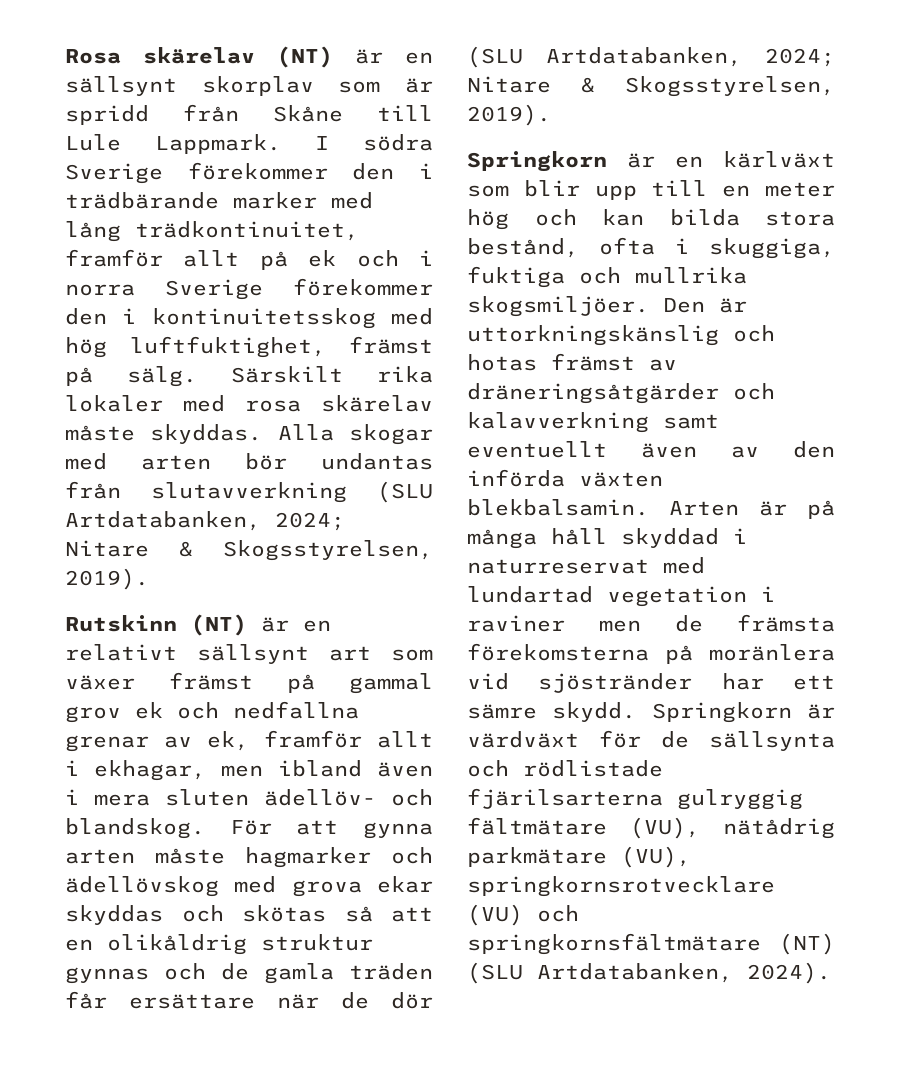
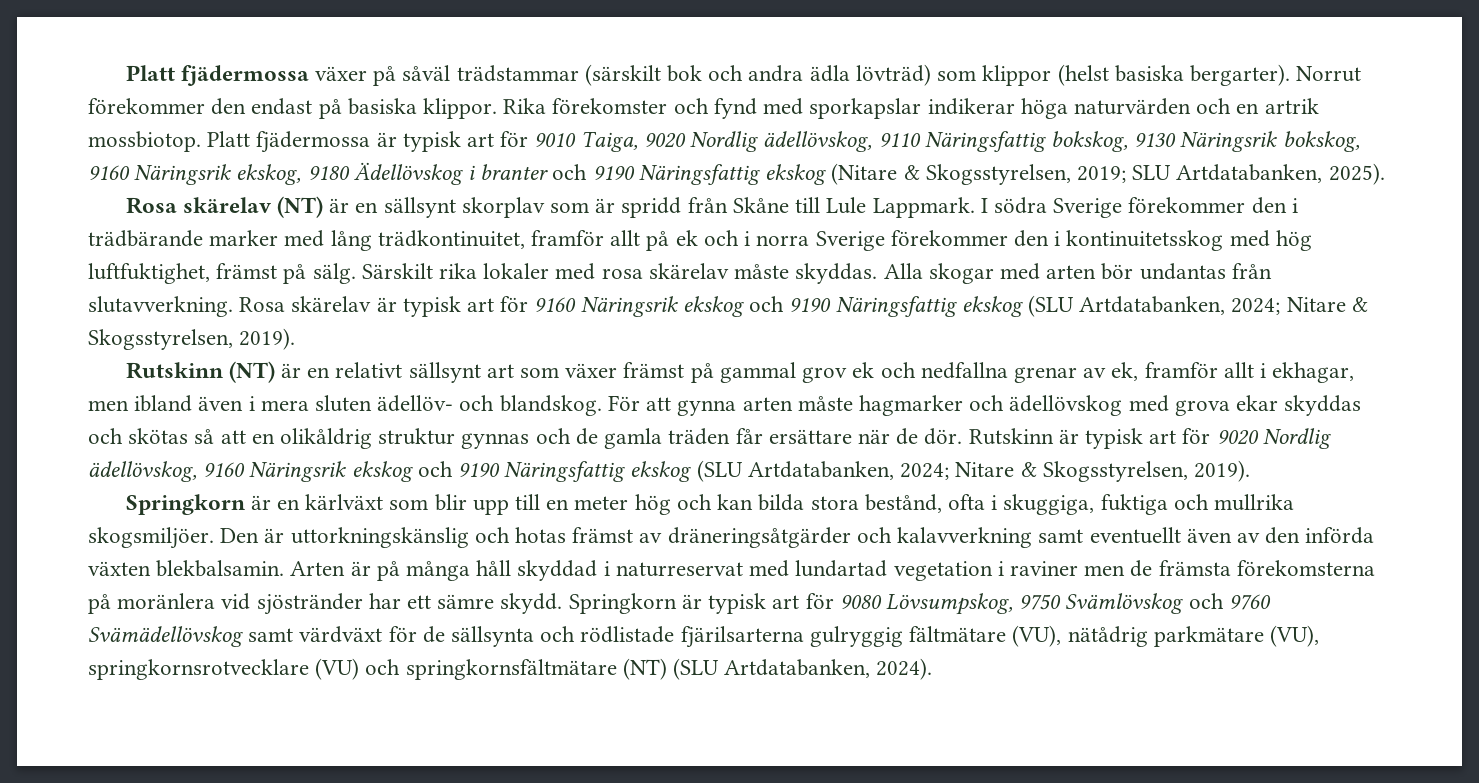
(65, 56) none -> [125,64,1362,86] [88,98,1319,119] [88,131,1360,153] [88,162,1385,185] Platt fjädermossa växer på såväl trädstammar (särskilt bok och andra ädla lövträd) som klippor (helst basiska bergarter). Norrut förekommer den endast på basiska klippor. Rika förekomster och fynd med sporkapslar indikerar höga naturvärden och en artrik mossbiotop. Platt fjädermossa är typisk art för 9010 Taiga, 9020 Nordlig ädellövskog, 9110 Näringsfattig bokskog, 9130 Näringsrik bokskog, 9160 Näringsrik ekskog, 9180 Ädellövskog i branter och 9190 Näringsfattig ekskog (Nitare & Skogsstyrelsen, 2019; SLU Artdatabanken, 2025). //
[151,482,347,503] slutavverkning -> [88,296,1023,317] slutavverkning. Rosa skärelav är typisk art för 9160 Näringsrik ekskog och 9190 Näringsfattig ekskog
[391,992,433,1009] dör -> [924,428,1331,449] [88,461,692,482] dör. Rutskinn är typisk art för 9020 Nordlig ädellövskog, 9160 Näringsrik ekskog och 9190 Näringsfattig ekskog
(835, 711) none -> [708,593,1271,615] [88,626,294,647] typisk art för 9080 Lövsumpskog, 9750 Svämlövskog och 9760 Svämädellövskog samt

